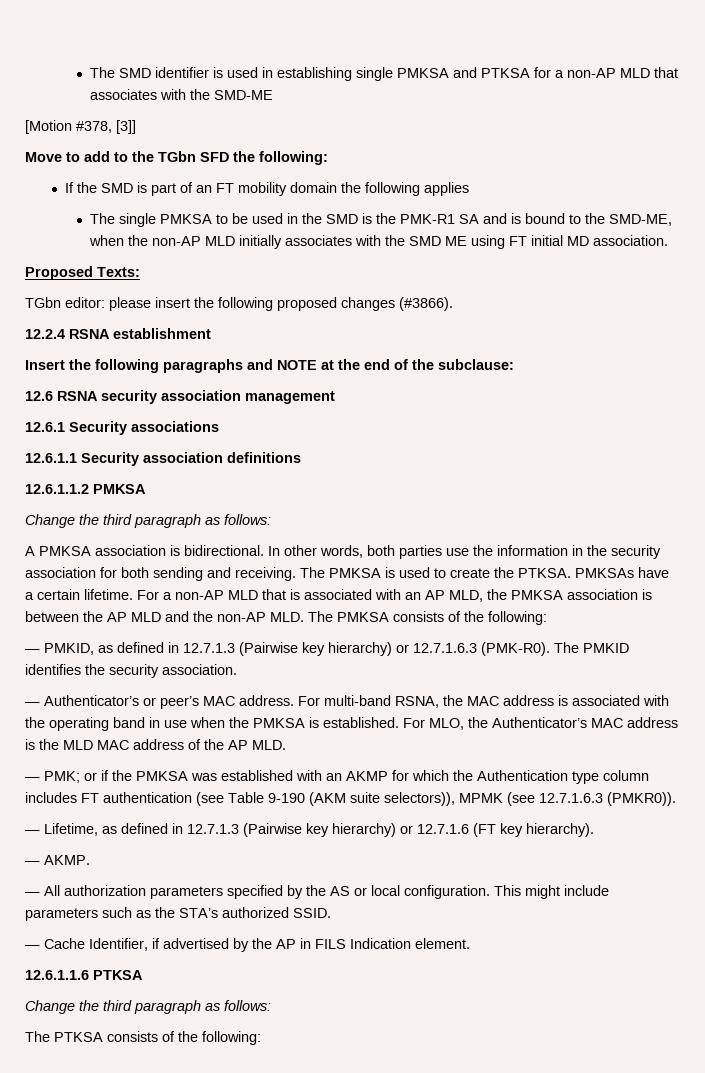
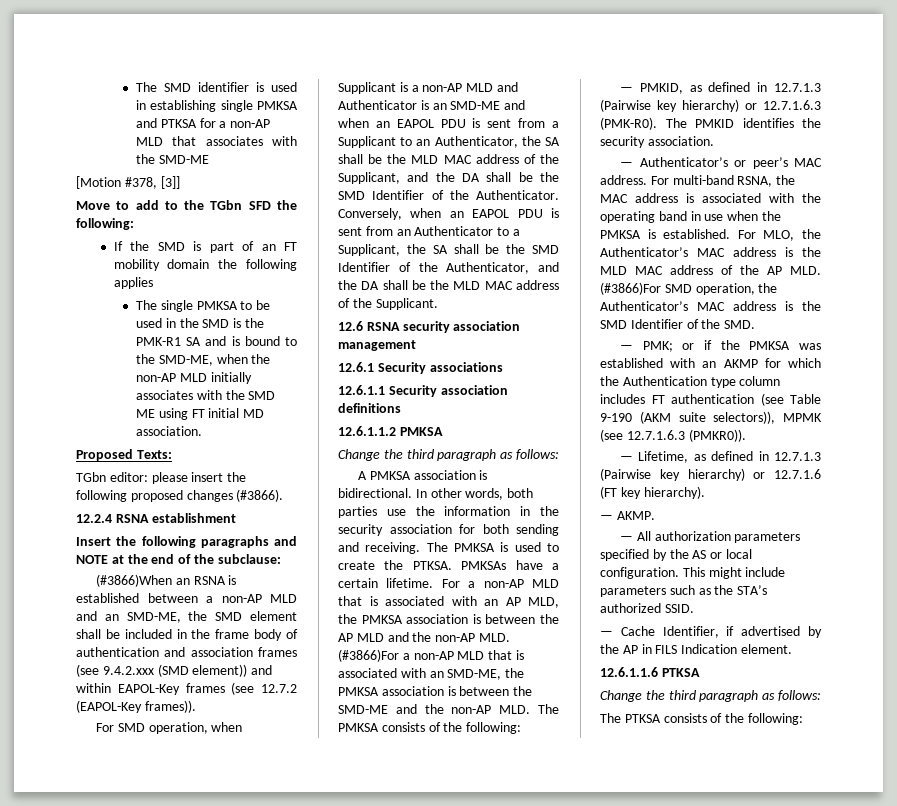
(514, 364) none -> [96,574,237,587] [76,593,297,603] [76,611,297,623] [76,629,298,641] [76,647,297,657] [76,664,273,677] [76,682,297,695] [76,700,196,713] [96,722,243,734] [338,82,518,94] [338,100,526,110] [338,118,559,128] [338,136,560,148] [338,154,559,164] [338,172,559,184] [338,190,559,200] [338,208,559,220] [338,226,520,236] [338,244,559,256] [338,262,559,274] [338,280,559,290] [338,298,438,310] // (#3866)When an RSNA is established between a non-AP MLD and an SMD-ME, the SMD element shall be included in the frame body of authentication and association frames (see 9.4.2.xxx (SMD element)) and within EAPOL-Key frames (see 12.7.2 (EAPOL-Key frames)). // For SMD operation, when Supplicant is a non-AP MLD and Authenticator is an SMD-ME and when an EAPOL PDU is sent from a Supplicant to an Authenticator, the SA shall be the MLD MAC address of the Supplicant, and the DA shall be the SMD Identifier of the Authenticator. Conversely, when an EAPOL PDU is sent from an Authenticator to a Supplicant, the SA shall be the SMD Identifier of the Authenticator, and the DA shall be the MLD MAC address of the Supplicant.
(304, 617) none -> [338,649,524,662] [338,668,525,680] [338,686,533,696] [338,704,531,714] (#3866)For a non-AP MLD that is associated with an SMD-ME, the PMKSA association is between the SMD-ME and the non-AP MLD.
(286, 745) none -> [600,282,778,295] [600,301,821,311] [600,319,756,329] (#3866)For SMD operation, the Authenticator’s MAC address is the SMD Identifier of the SMD.

